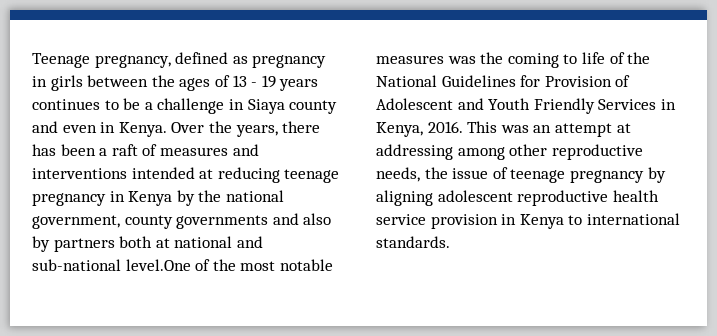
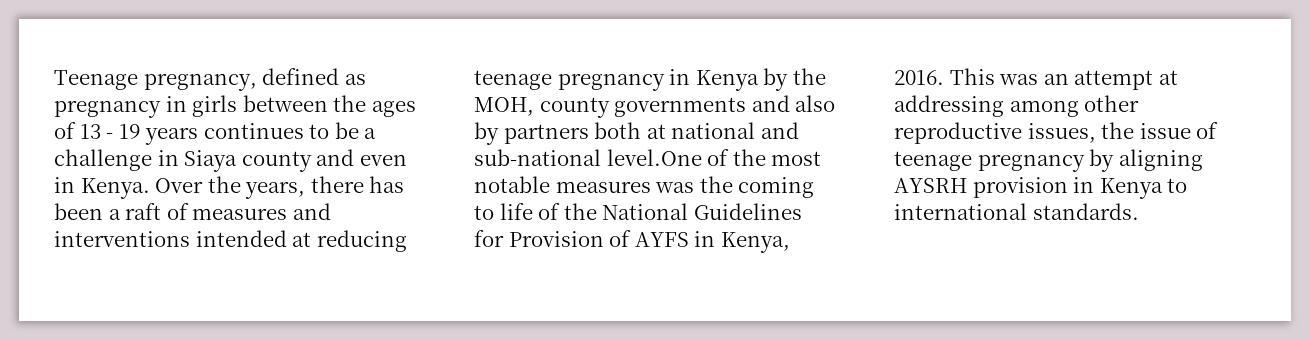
[225,190,284,202] [32,215,120,229] national government, -> [474,97,534,116] MOH,
[376,98,657,114] Adolescent and Youth Friendly Services -> [634,232,689,247] AYFS
[376,167,420,182] needs, -> [1027,123,1096,143] issues,
[437,190,659,206] [376,214,426,225] adolescent reproductive health service -> [894,178,967,193] AYSRH

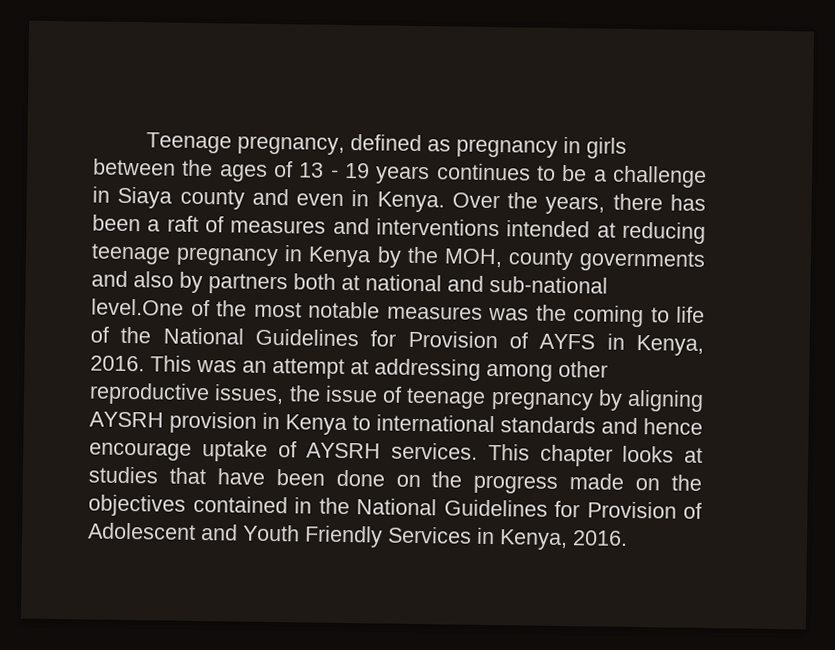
[1032,203,1139,220] standards. -> [500,416,703,435] [89,440,703,467] [88,466,702,494] [88,494,702,519] [88,522,628,551] standards and hence encourage uptake of AYSRH services. This chapter looks at studies that have been done on the progress made on the objectives contained in the National Guidelines for Provision of Adolescent and Youth Friendly Services in Kenya, 2016.

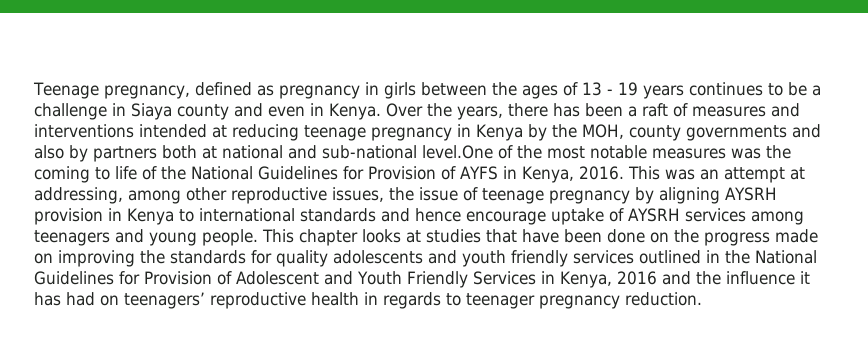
[374,358,481,381] addressing -> [34,187,123,204] addressing,
[391,442,478,460] services. -> [684,208,804,225] [34,229,258,246] services among teenagers and young people.
[670,474,702,491] [88,494,288,517] the objectives contained -> [58,250,701,267] improving the standards for quality adolescents and youth friendly services outlined
[572,530,628,546] 2016. -> [616,271,810,285] [34,292,702,309] 2016 and the influence it has had on teenagers’ reproductive health in regards to teenager pregnancy reduction.

